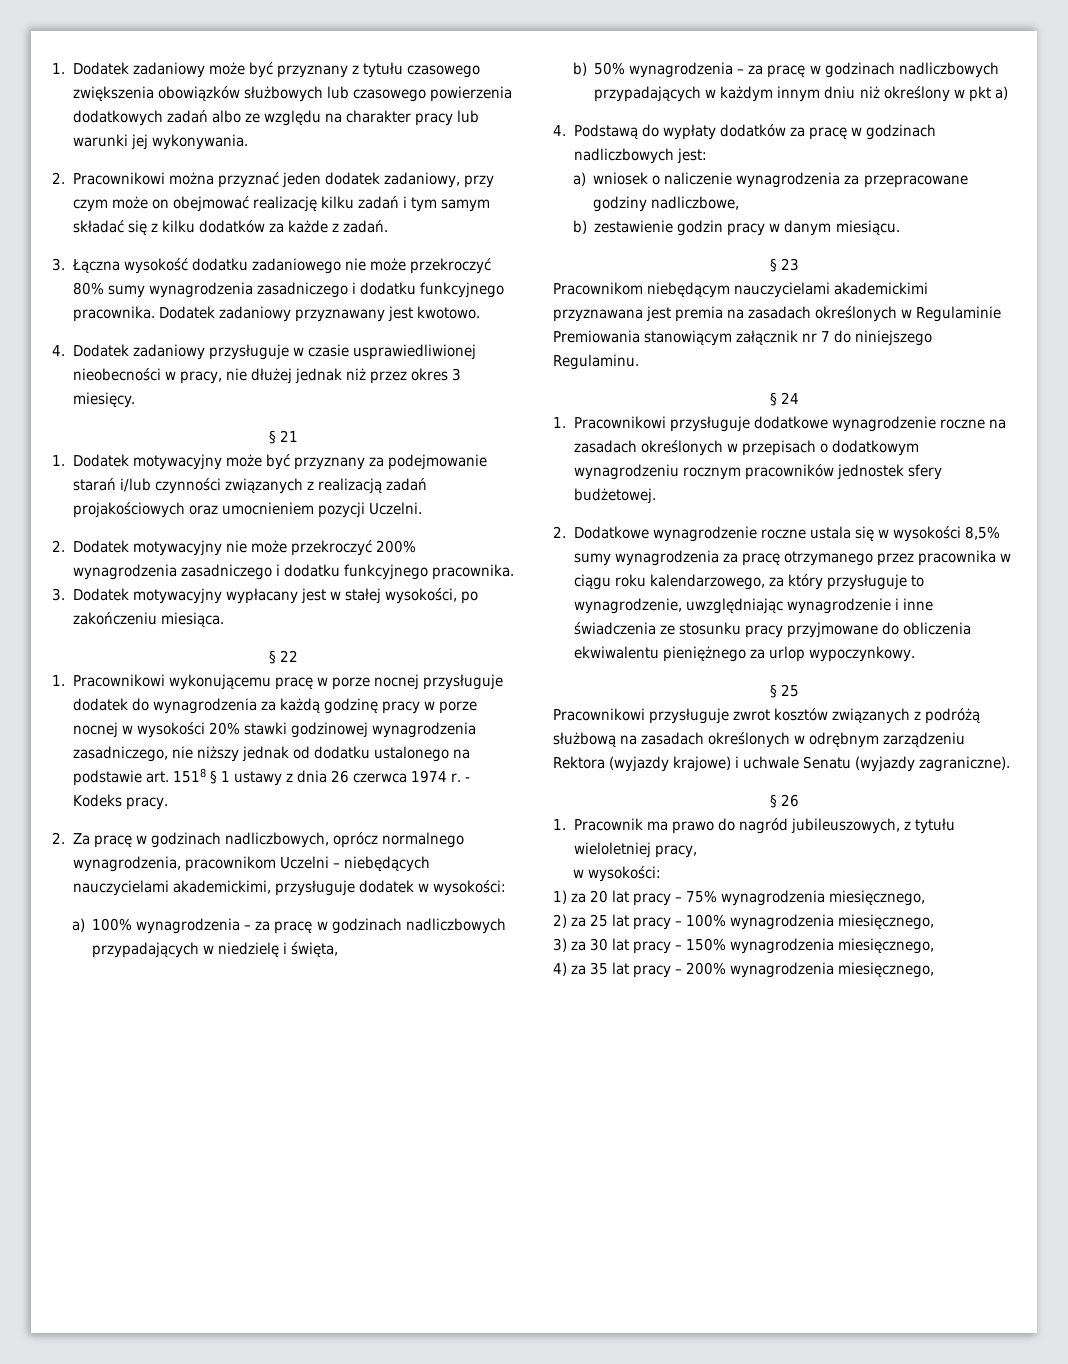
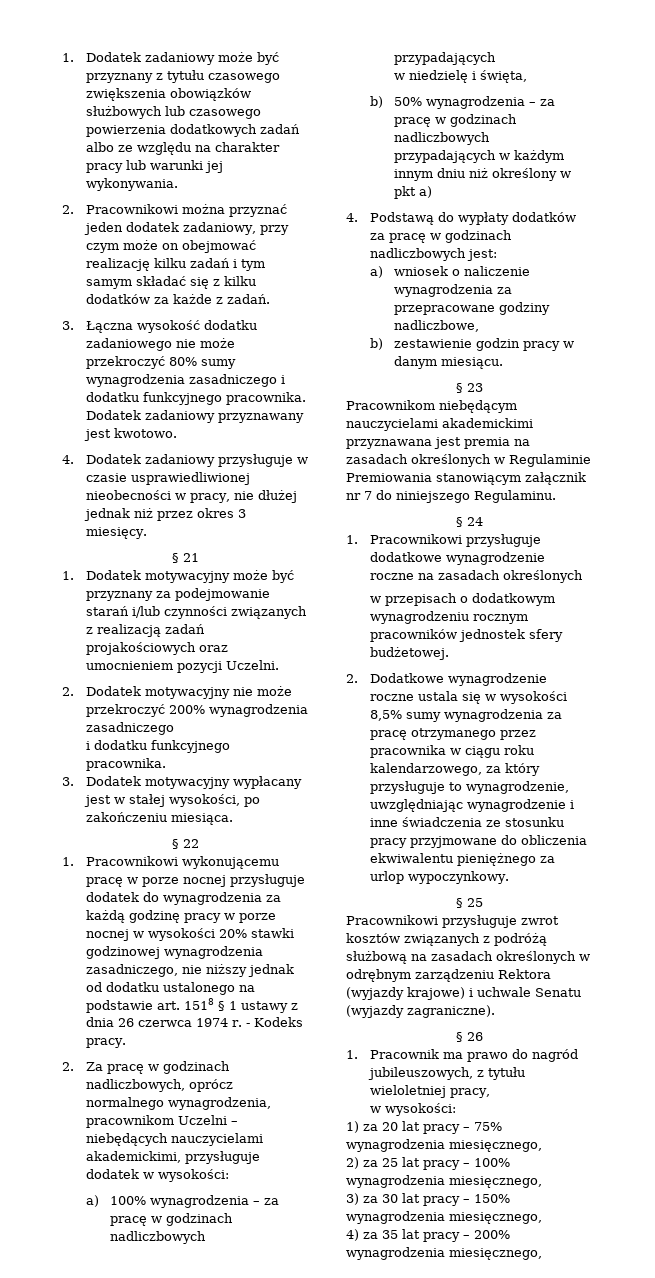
(272, 572) none -> (175, 728) //
(200, 950) none -> (497, 58) //
(723, 448) none -> (584, 576) //

